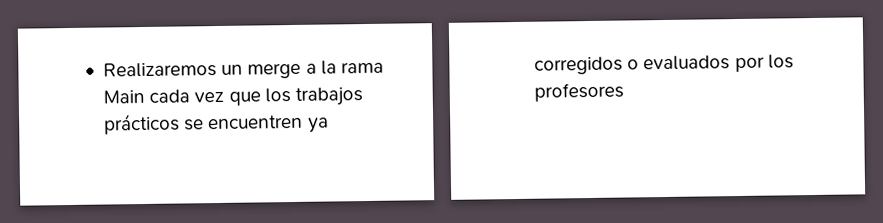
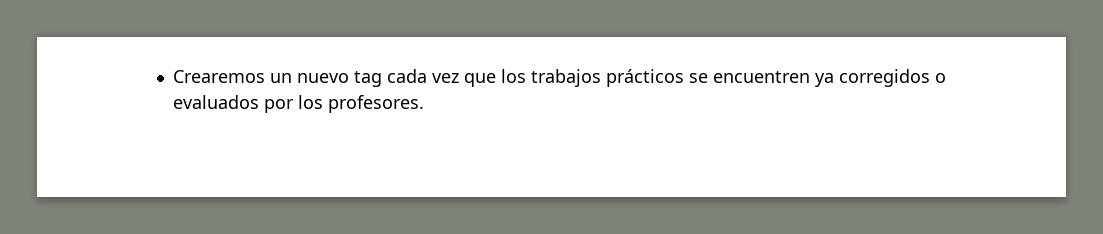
[103,60,384,79] [103,89,146,104] Realizaremos un merge a la rama Main -> [173,70,383,87] Crearemos un nuevo tag
[534,82,625,102] profesores -> [328,95,425,113] profesores.

